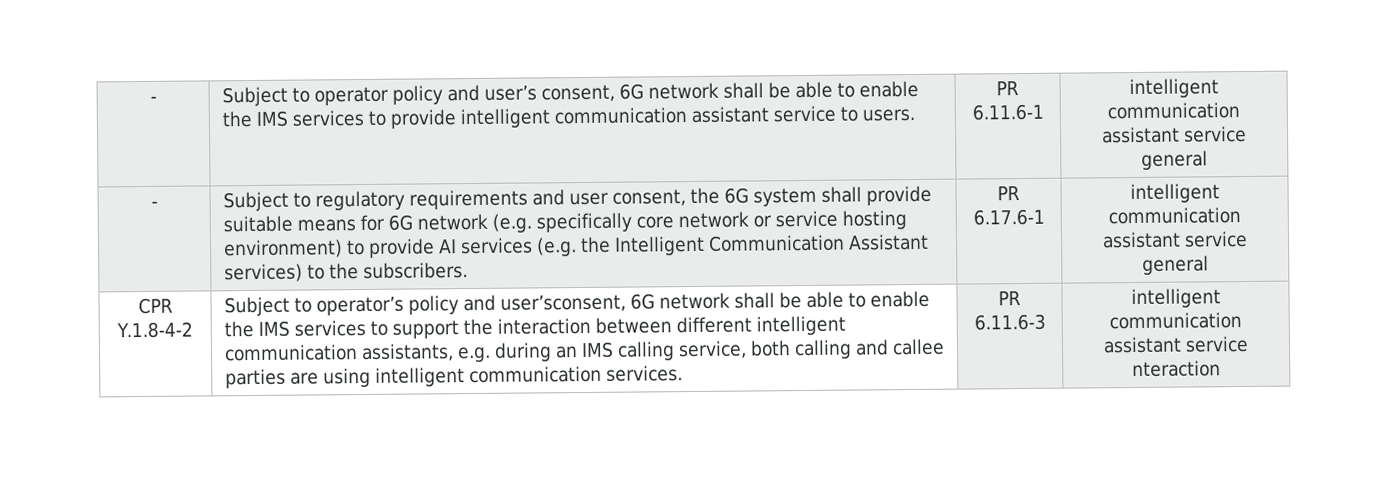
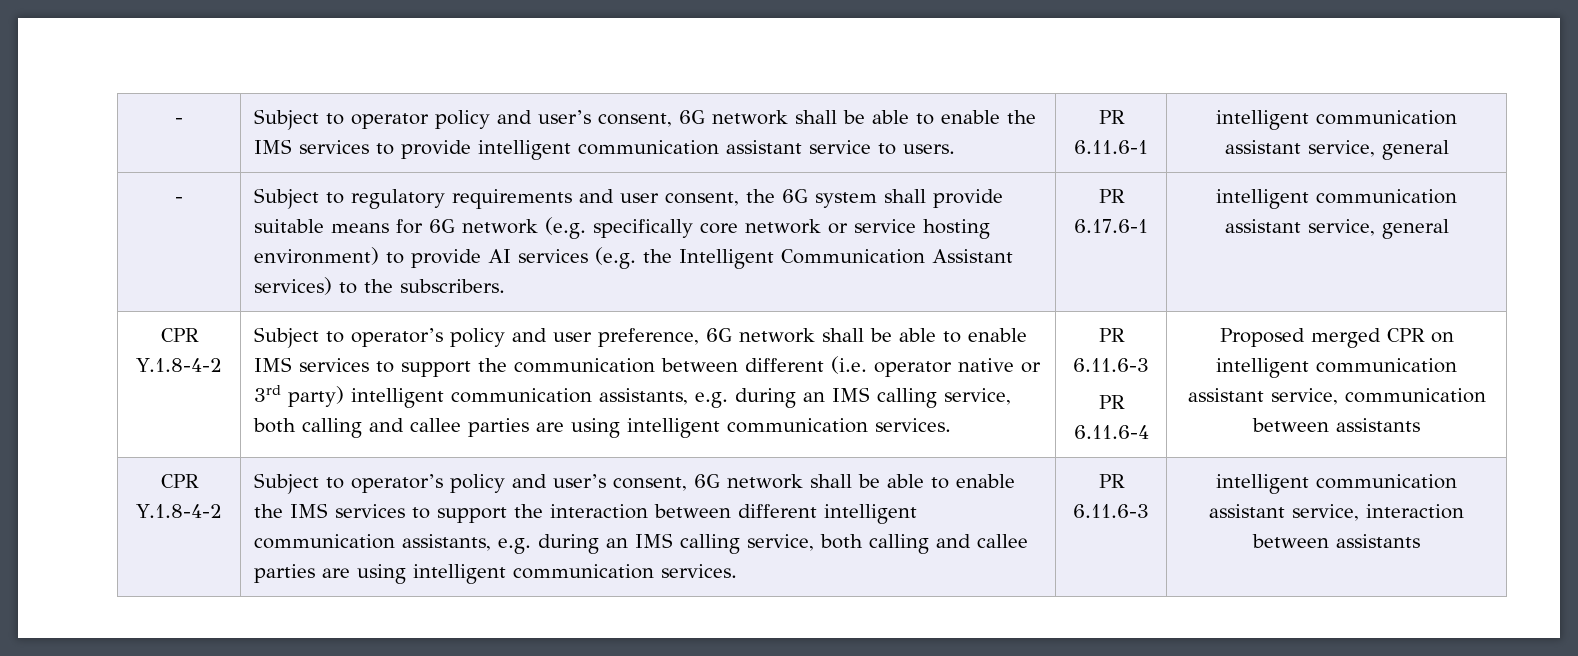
[1183,125,1247,143] service -> [1307,140,1375,157] service,
[1184,230,1248,248] service -> [1307,219,1375,236] service,
[499,294,626,313] user’sconsent, -> [553,328,1028,347] [254,356,1042,377] [254,385,1012,408] [253,418,952,438] [1098,328,1125,342] [1073,358,1149,372] [1098,395,1125,409] [1073,425,1149,439] [1219,328,1454,348] [1216,358,1457,378] [1187,388,1486,405] [1252,418,1420,432] [160,474,199,488] [135,504,223,518] [254,473,688,494] user preference, 6G network shall be able to enable IMS services to support the communication between different (i.e. operator native or 3rd party) intelligent communication assistants, e.g. during an IMS calling service, both calling and callee parties are using intelligent communication services. | PR 6.11.6-3 // PR 6.11.6-4 | Proposed merged CPR on intelligent communication assistant service, communication between assistants // CPR Y.1.8-4-2 | Subject to operator’s policy and user’s consent,
[1185,335,1249,353] [1132,360,1221,378] service nteraction -> [1292,504,1464,521] [1252,534,1420,548] service, interaction between assistants

